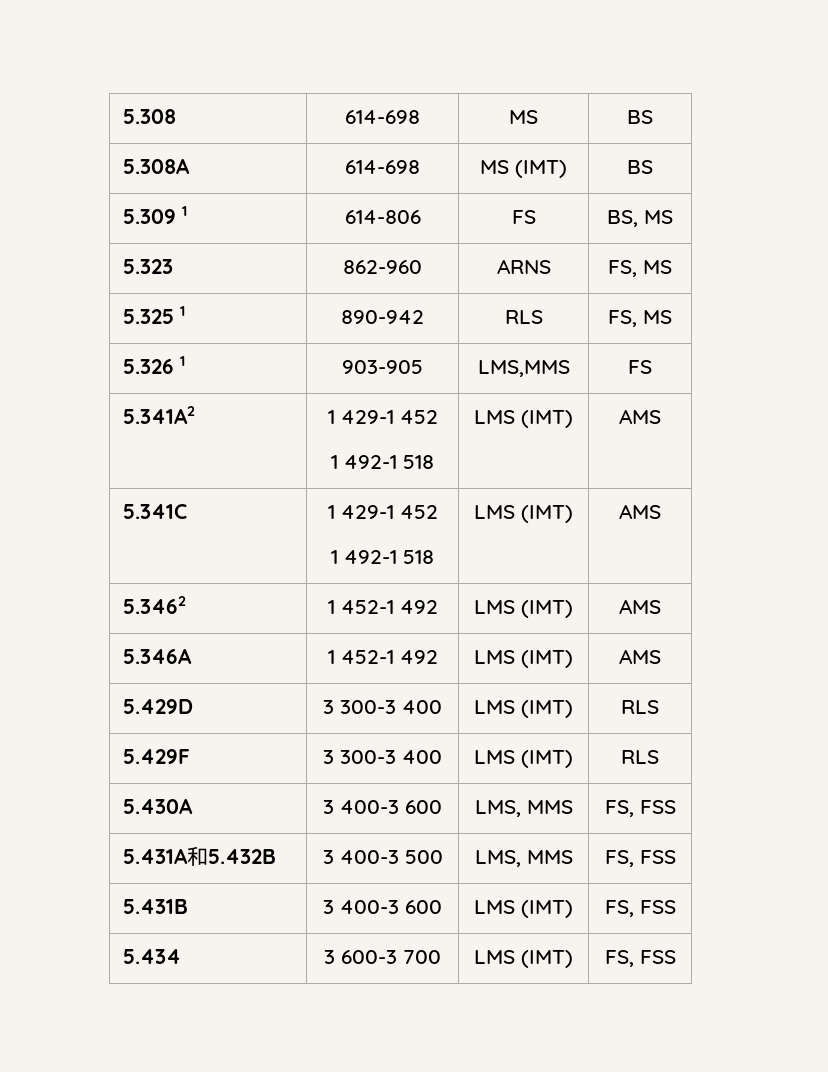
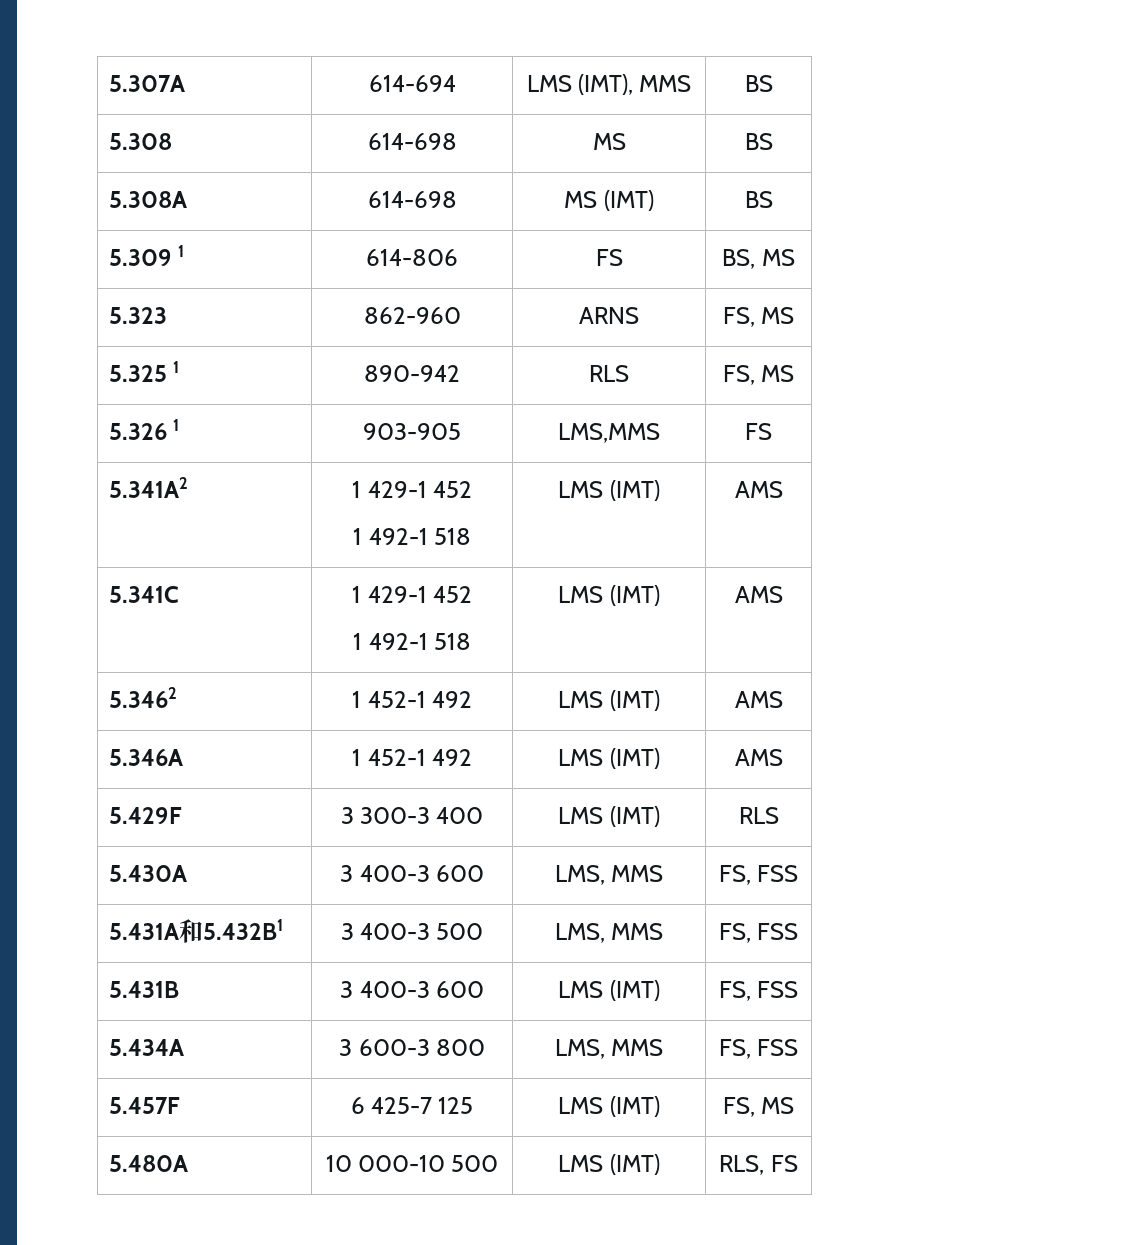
(123, 116) none -> [108,75,185,92] [368,75,456,92] [526,74,692,95] [744,75,773,92] 5.307A | 614-694 | LMS (IMT), MMS | BS //
[123,699,194,714] [323,700,442,714] [474,700,573,718] [621,700,659,714] // 5.429D | 3 300-3 400 | LMS (IMT) | RLS -> (783, 757) none
[208,849,277,864] 5.432B -> [202,919,283,940] 5.432B1
[123,949,182,964] 5.434 -> [108,1039,184,1056] 5.434A
[403,950,441,964] [474,950,573,968] [604,950,676,967] 700 | LMS (IMT) | FS, FSS -> [435,1039,485,1056] [554,1039,664,1059] [718,1039,799,1059] [108,1097,180,1114] [350,1097,474,1114] [558,1096,660,1117] [722,1097,795,1117] [108,1155,188,1172] [325,1155,499,1172] [558,1154,660,1175] [719,1155,798,1175] 800 | LMS, MMS | FS, FSS // 5.457F | 6 425-7 125 | LMS (IMT) | FS, MS // 5.480A | 10 000-10 500 | LMS (IMT) | RLS, FS

